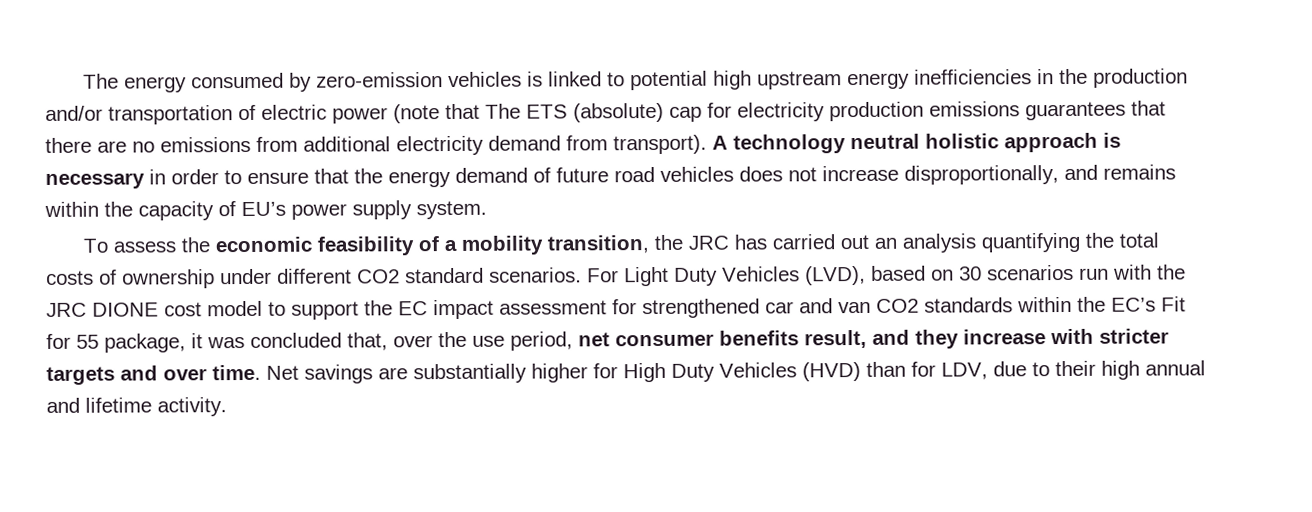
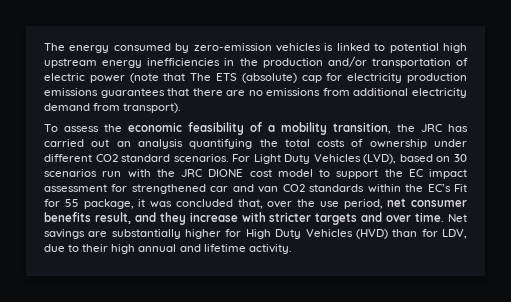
[712,132,1121,154] [45,164,1176,189] [44,200,487,221] A technology neutral holistic approach is necessary in order to ensure that the energy demand of future road vehicles does not increase disproportionally, and remains within the capacity of EU’s power supply system. -> (182, 108) none

